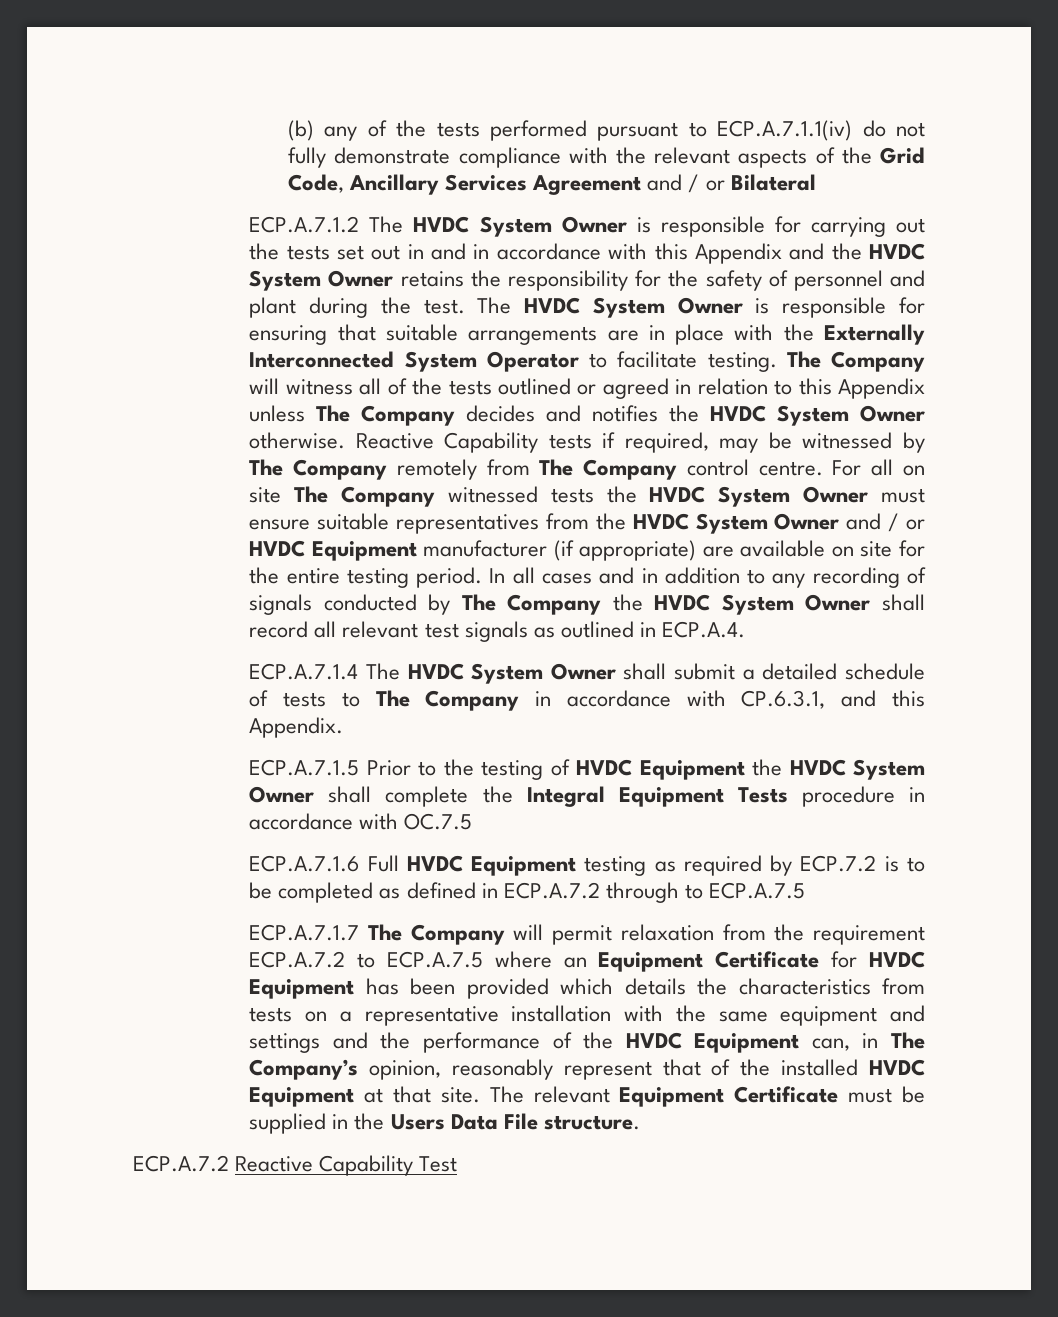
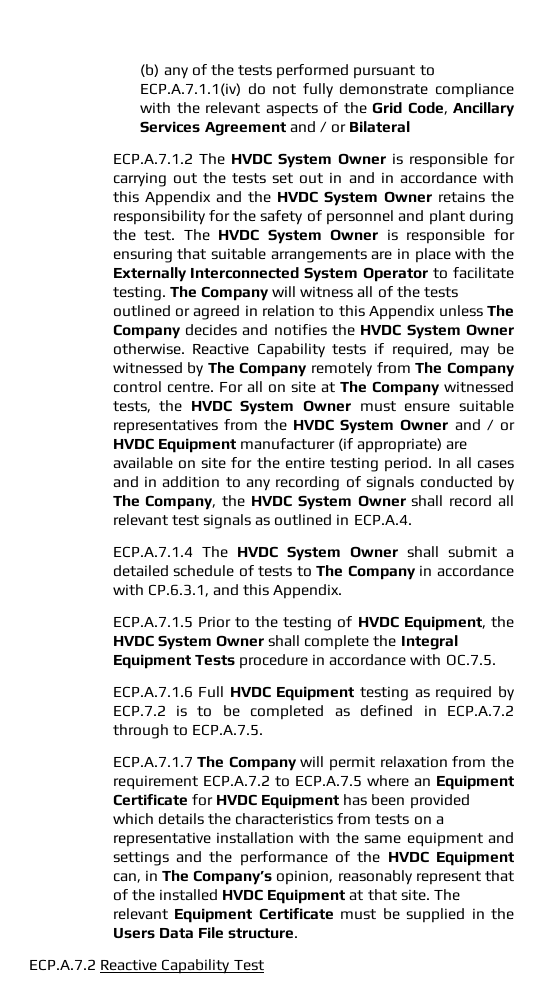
(282, 495) none -> [320,382,335,393] at
[550,488,594,503] tests -> [112,401,151,413] tests,
[507,594,602,615] Company -> [145,495,217,510] Company,
[639,760,745,780] Equipment -> [403,616,486,631] Equipment,
[404,813,473,830] OC.7.5 -> [445,654,496,666] OC.7.5.
[708,882,805,899] ECP.A.7.5 -> [191,724,263,736] ECP.A.7.5.

